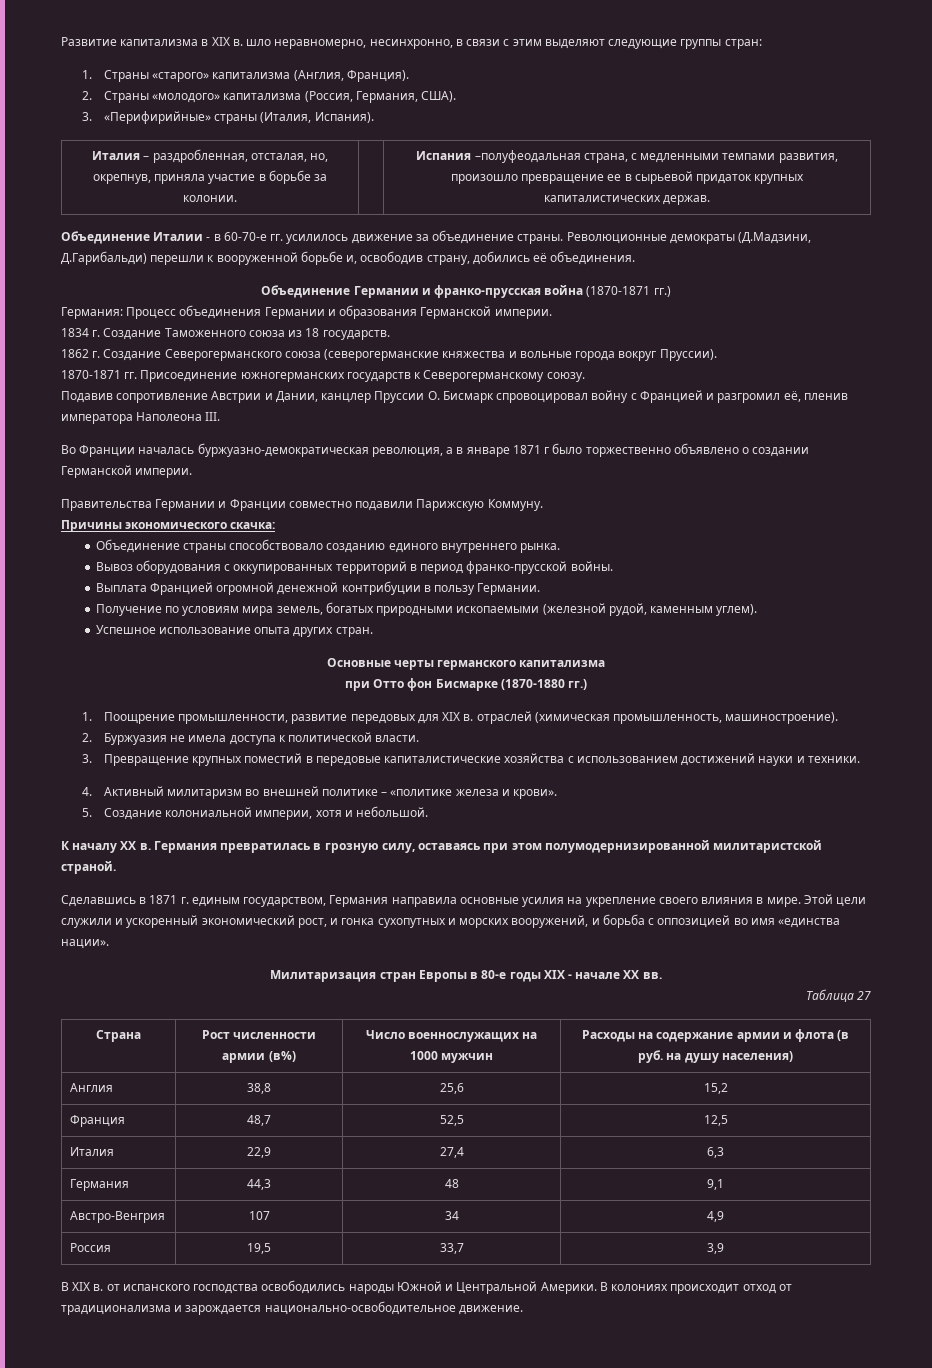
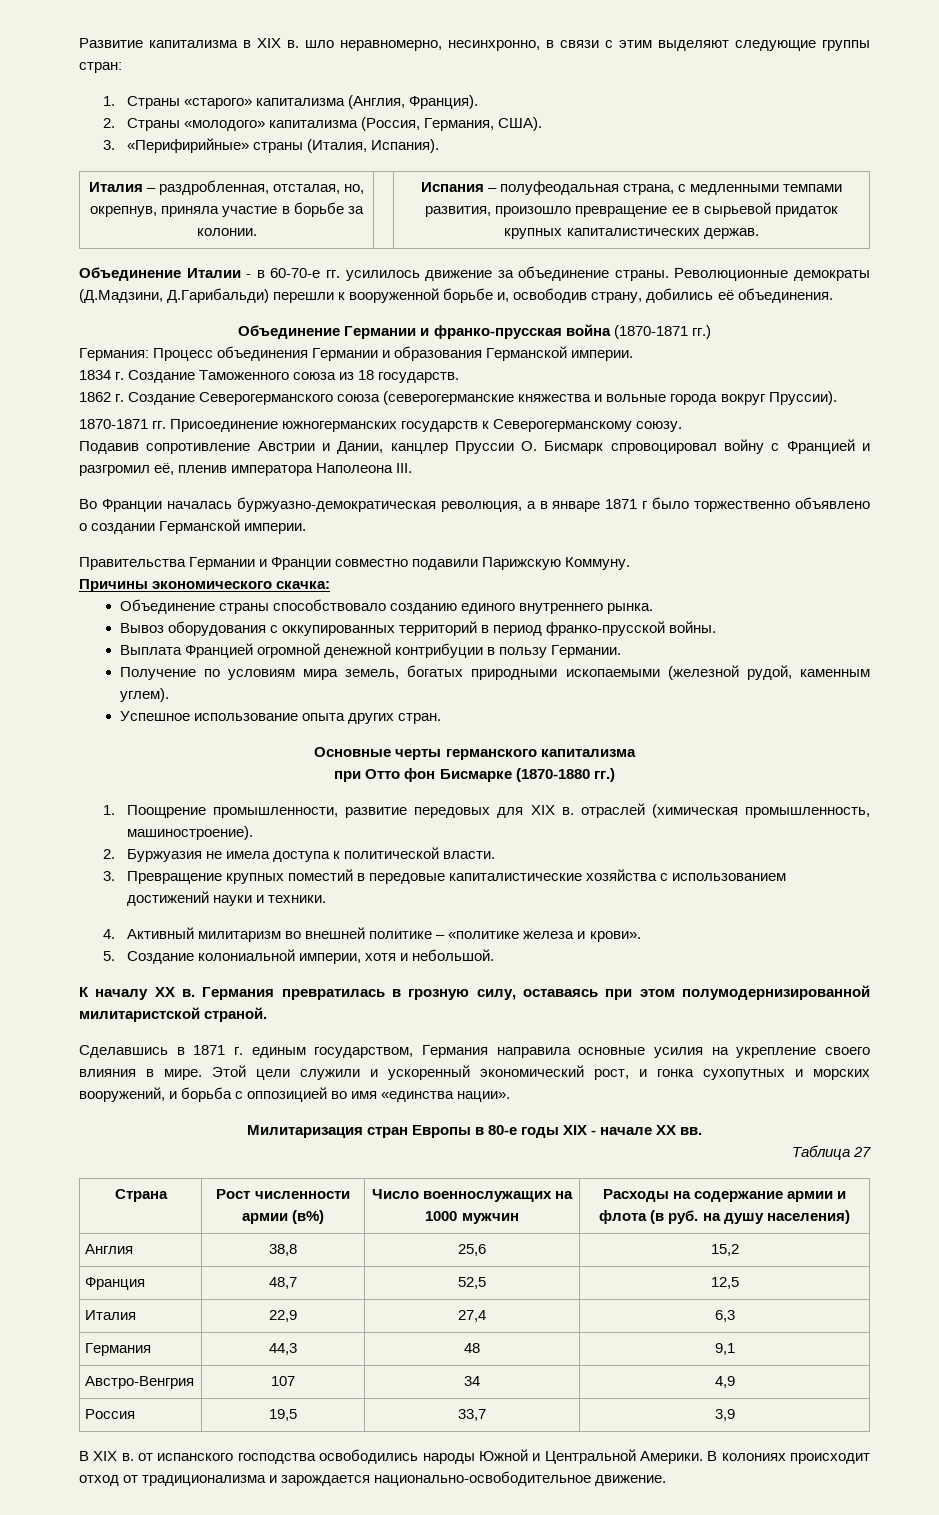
[474,150,581,163] –полуфеодальная -> [487,181,619,195] – полуфеодальная

